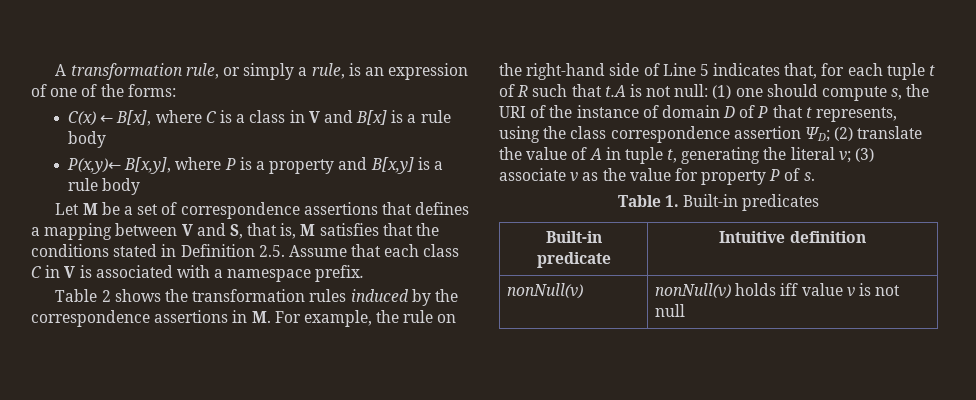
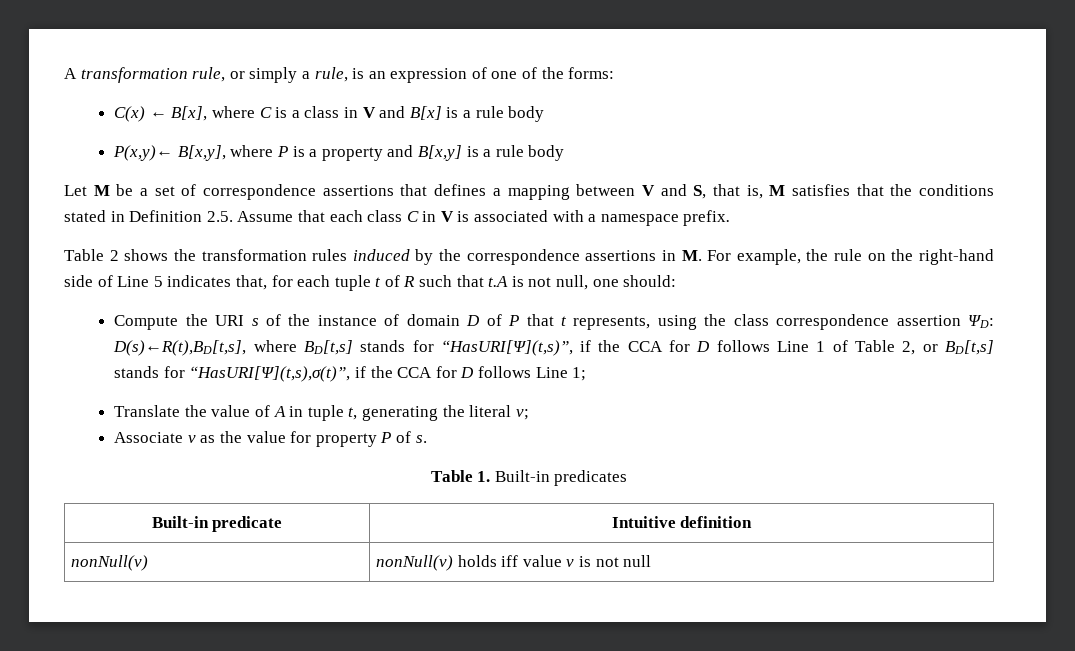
[674,84,903,101] null: (1) one should compute s, -> [556,275,677,290] [114,315,179,330] null, one should: // Compute
(526, 112) none -> [251,318,259,326] s
[804,126,923,142] ΨD; (2) translate -> [968,315,995,328] [113,340,994,356] [114,366,587,382] [114,405,181,417] ΨD: D(s)←R(t),BD[t,s], where BD[t,s] stands for “HasURI[Ψ](t,s)”, if the CCA for D follows Line 1 of Table 2, or BD[t,s] stands for “HasURI[Ψ](t,s),σ(t)”, if the CCA for D follows Line 1; // Translate
[855,148,875,162] [499,168,566,181] (3) associate -> [114,432,184,443] // Associate

